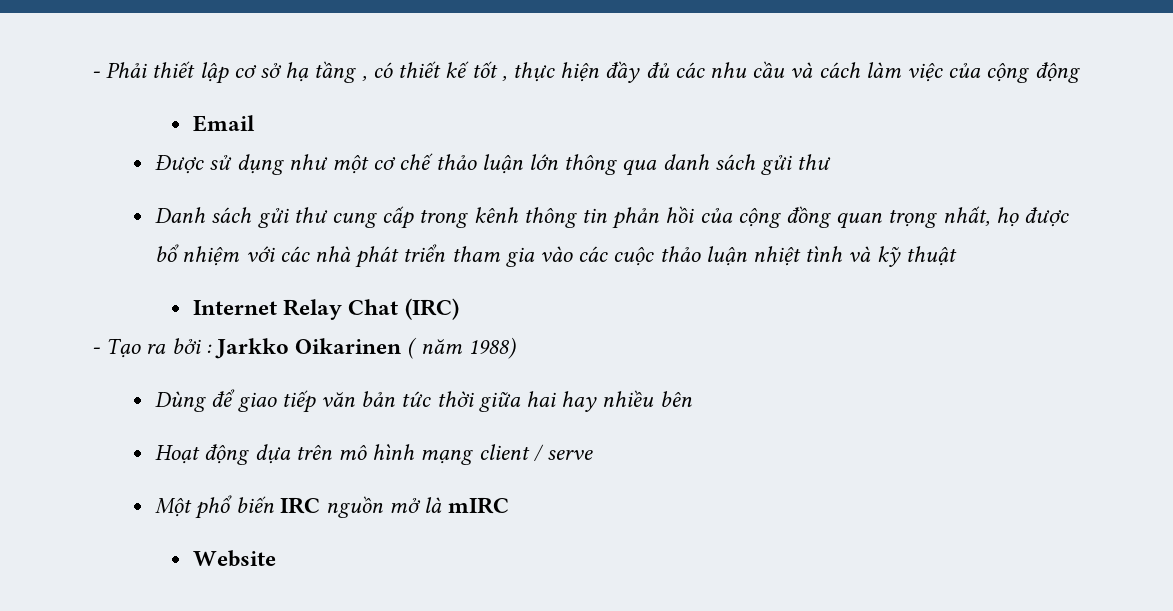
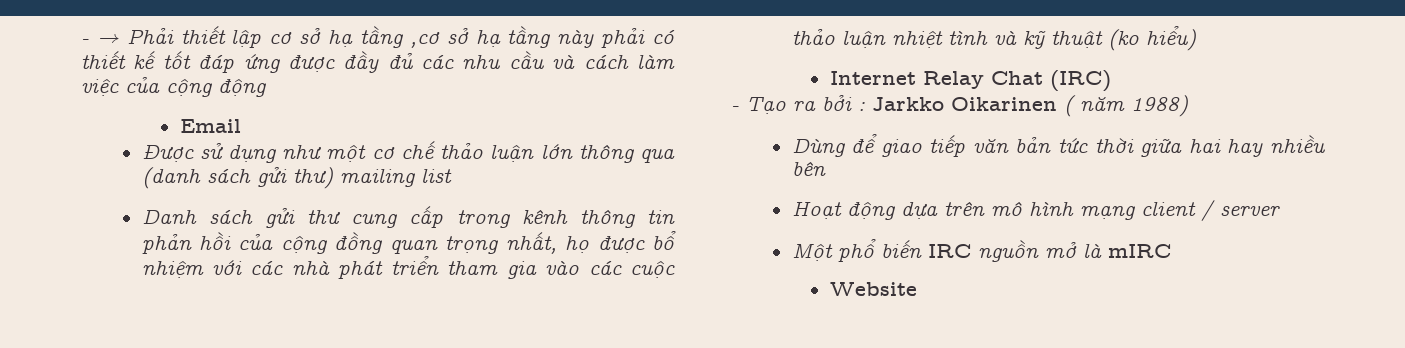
[92,71,101,78] - -> [81,34,119,44] - →
[361,75,367,81] , -> [409,26,646,48] ,cơ sở hạ tầng này phải
[501,62,600,82] , thực hiện -> [198,54,335,73] đáp ứng được
[662,154,832,175] danh sách gửi thư -> [141,167,452,189] (danh sách gửi thư) mailing list
(957, 256) none -> [1107,26,1196,51] (ko hiểu)
[546,450,593,460] serve -> [1219,206,1280,216] server

